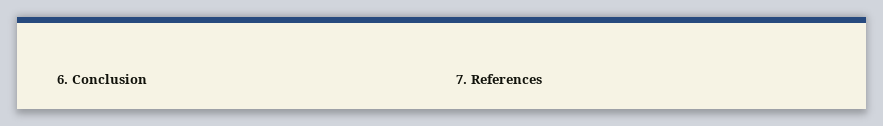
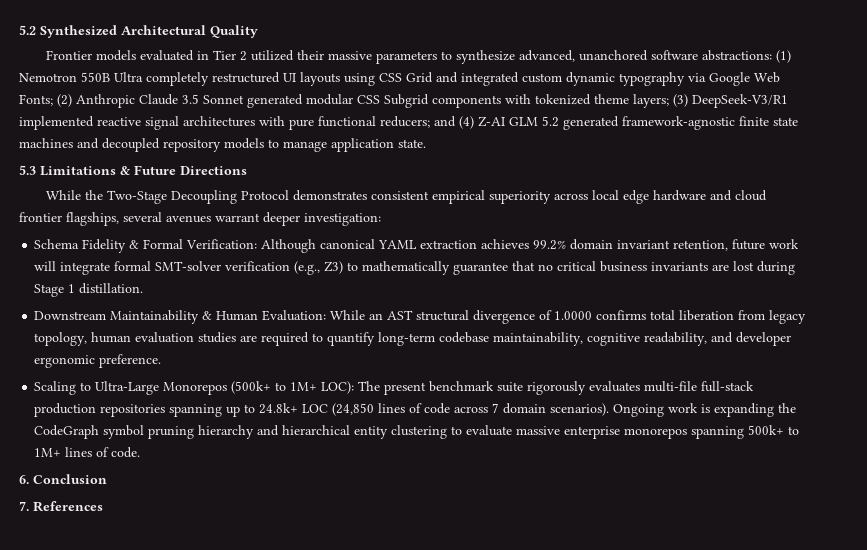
(57, 79) none -> [19,25,258,38] [45,50,791,64] [19,72,780,86] [19,94,788,108] [19,116,798,130] [19,138,426,152] [19,165,247,176] [45,190,767,204] [19,212,381,226] [34,239,800,253] [34,261,796,275] [34,283,144,297] [34,310,807,324] [34,332,792,346] [34,354,162,368] [34,381,755,395] [34,403,797,417] [34,425,800,439] [34,447,141,458] 5.2 Synthesized Architectural Quality // Frontier models evaluated in Tier 2 utilized their massive parameters to synthesize advanced, unanchored software abstractions: (1) Nemotron 550B Ultra completely restructured UI layouts using CSS Grid and integrated custom dynamic typography via Google Web Fonts; (2) Anthropic Claude 3.5 Sonnet generated modular CSS Subgrid components with tokenized theme layers; (3) DeepSeek-V3/R1 implemented reactive signal architectures with pure functional reducers; and (4) Z-AI GLM 5.2 generated framework-agnostic finite state machines and decoupled repository models to manage application state. // 5.3 Limitations & Future Directions // While the Two-Stage Decoupling Protocol demonstrates consistent empirical superiority across local edge hardware and cloud frontier flagships, several avenues warrant deeper investigation: // Schema Fidelity & Formal Verification: Although canonical YAML extraction achieves 99.2% domain invariant retention, future work will integrate formal SMT-solver verification (e.g., Z3) to mathematically guarantee that no critical business invariants are lost during Stage 1 distillation. // Downstream Maintainability & Human Evaluation: While an AST structural divergence of 1.0000 confirms total liberation from legacy topology, human evaluation studies are required to quantify long-term codebase maintainability, cognitive readability, and developer ergonomic preference. // Scaling to Ultra-Large Monorepos (500k+ to 1M+ LOC): The present benchmark suite rigorously evaluates multi-file full-stack production repositories spanning up to 24.8k+ LOC (24,850 lines of code across 7 domain scenarios). Ongoing work is expanding the CodeGraph symbol pruning hierarchy and hierarchical entity clustering to evaluate massive enterprise monorepos spanning 500k+ to 1M+ lines of code. //

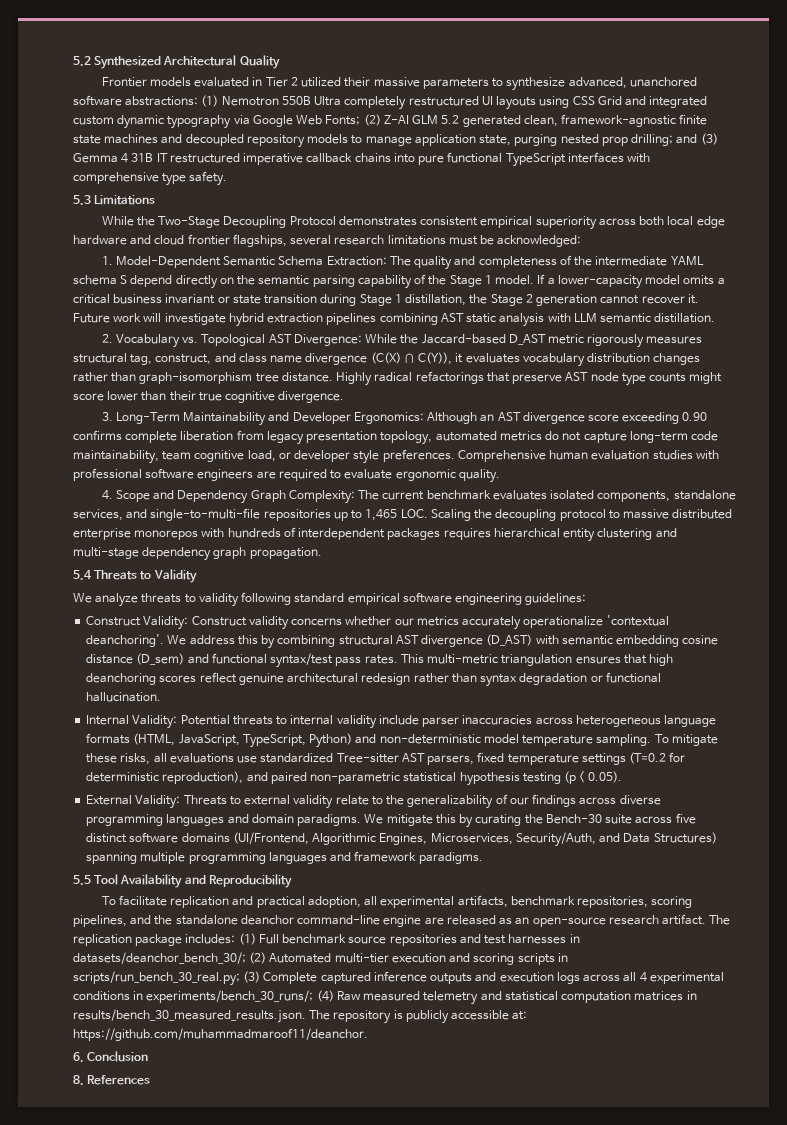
[76,94,788,108] [19,116,474,130] Anthropic Claude 3.5 Sonnet generated modular CSS Subgrid components with tokenized theme layers; (3) DeepSeek-V3/R1 implemented reactive signal architectures with pure functional reducers; and (4) -> (381, 120) none
(619, 123) none -> [523,115,558,127] clean,
[398,139,426,148] state. -> [479,133,718,146] [73,152,651,167] [73,171,228,186] state, purging nested prop drilling; and (3) Gemma 4 31B IT restructured imperative callback chains into pure functional TypeScript interfaces with comprehensive type safety.
[120,165,247,175] & Future Directions -> (156, 200) none
(588, 196) none -> [639,216,665,226] both
[166,212,381,226] [34,239,800,253] [34,261,796,275] [34,283,144,297] [34,310,807,324] [34,332,792,346] [34,354,162,368] [34,381,755,395] [34,403,797,417] [34,425,800,439] [34,447,141,458] avenues warrant deeper investigation: // Schema Fidelity & Formal Verification: Although canonical YAML extraction achieves 99.2% domain invariant retention, future work will integrate formal SMT-solver verification (e.g., Z3) to mathematically guarantee that no critical business invariants are lost during Stage 1 distillation. // Downstream Maintainability & Human Evaluation: While an AST structural divergence of 1.0000 confirms total liberation from legacy topology, human evaluation studies are required to quantify long-term codebase maintainability, cognitive readability, and developer ergonomic preference. // Scaling to Ultra-Large Monorepos (500k+ to 1M+ LOC): The present benchmark suite rigorously evaluates multi-file full-stack production repositories spanning up to 24.8k+ LOC (24,850 lines of code across 7 domain scenarios). Ongoing work is expanding the CodeGraph symbol pruning hierarchy and hierarchical entity clustering to evaluate massive enterprise monorepos spanning 500k+ to 1M+ lines of code. -> [334,235,582,247] [101,255,704,270] [73,274,725,289] [73,294,699,306] [73,313,716,327] [101,334,703,348] [73,352,701,367] [73,371,723,386] [73,391,345,403] [101,412,708,426] [73,430,719,445] [73,449,719,464] [73,468,500,483] [101,490,736,504] [73,508,733,521] [73,527,677,542] [73,547,322,561] [73,569,197,583] [73,592,587,607] [86,615,669,630] [86,634,719,649] [86,653,674,668] [86,672,661,687] [86,692,162,702] [86,715,717,729] [86,733,718,748] [86,752,686,765] [86,771,622,786] [86,794,661,809] [86,813,696,828] [86,832,717,847] [86,851,483,864] [73,874,292,888] [101,895,693,908] [73,914,731,927] [73,933,580,946] [73,952,568,965] [73,971,724,986] [73,990,697,1005] [73,1009,528,1024] [73,1028,368,1041] research limitations must be acknowledged: // 1. Model-Dependent Semantic Schema Extraction: The quality and completeness of the intermediate YAML schema S depend directly on the semantic parsing capability of the Stage 1 model. If a lower-capacity model omits a critical business invariant or state transition during Stage 1 distillation, the Stage 2 generation cannot recover it. Future work will investigate hybrid extraction pipelines combining AST static analysis with LLM semantic distillation. // 2. Vocabulary vs. Topological AST Divergence: While the Jaccard-based D_AST metric rigorously measures structural tag, construct, and class name divergence (C(X) ∩ C(Y)), it evaluates vocabulary distribution changes rather than graph-isomorphism tree distance. Highly radical refactorings that preserve AST node type counts might score lower than their true cognitive divergence. // 3. Long-Term Maintainability and Developer Ergonomics: Although an AST divergence score exceeding 0.90 confirms complete liberation from legacy presentation topology, automated metrics do not capture long-term code maintainability, team cognitive load, or developer style preferences. Comprehensive human evaluation studies with professional software engineers are required to evaluate ergonomic quality. // 4. Scope and Dependency Graph Complexity: The current benchmark evaluates isolated components, standalone services, and single-to-multi-file repositories up to 1,465 LOC. Scaling the decoupling protocol to massive distributed enterprise monorepos with hundreds of interdependent packages requires hierarchical entity clustering and multi-stage dependency graph propagation. // 5.4 Threats to Validity // We analyze threats to validity following standard empirical software engineering guidelines: // Construct Validity: Construct validity concerns whether our metrics accurately operationalize 'contextual deanchoring'. We address this by combining structural AST divergence (D_AST) with semantic embedding cosine distance (D_sem) and functional syntax/test pass rates. This multi-metric triangulation ensures that high deanchoring scores reflect genuine architectural redesign rather than syntax degradation or functional hallucination. // Internal Validity: Potential threats to internal validity include parser inaccuracies across heterogeneous language formats (HTML, JavaScript, TypeScript, Python) and non-deterministic model temperature sampling. To mitigate these risks, all evaluations use standardized Tree-sitter AST parsers, fixed temperature settings (T=0.2 for deterministic reproduction), and paired non-parametric statistical hypothesis testing (p < 0.05). // External Validity: Threats to external validity relate to the generalizability of our findings across diverse programming languages and domain paradigms. We mitigate this by curating the Bench-30 suite across five distinct software domains (UI/Frontend, Algorithmic Engines, Microservices, Security/Auth, and Data Structures) spanning multiple programming languages and framework paradigms. // 5.5 Tool Availability and Reproducibility // To facilitate replication and practical adoption, all experimental artifacts, benchmark repositories, scoring pipelines, and the standalone deanchor command-line engine are released as an open-source research artifact. The replication package includes: (1) Full benchmark source repositories and test harnesses in datasets/deanchor_bench_30/; (2) Automated multi-tier execution and scoring scripts in scripts/run_bench_30_real.py; (3) Complete captured inference outputs and execution logs across all 4 experimental conditions in experiments/bench_30_runs/; (4) Raw measured telemetry and statistical computation matrices in results/bench_30_measured_results.json. The repository is publicly accessible at: https://github.com/muhammadmaroof11/deanchor.
[19,501,29,511] 7. -> [73,1075,84,1085] 8.

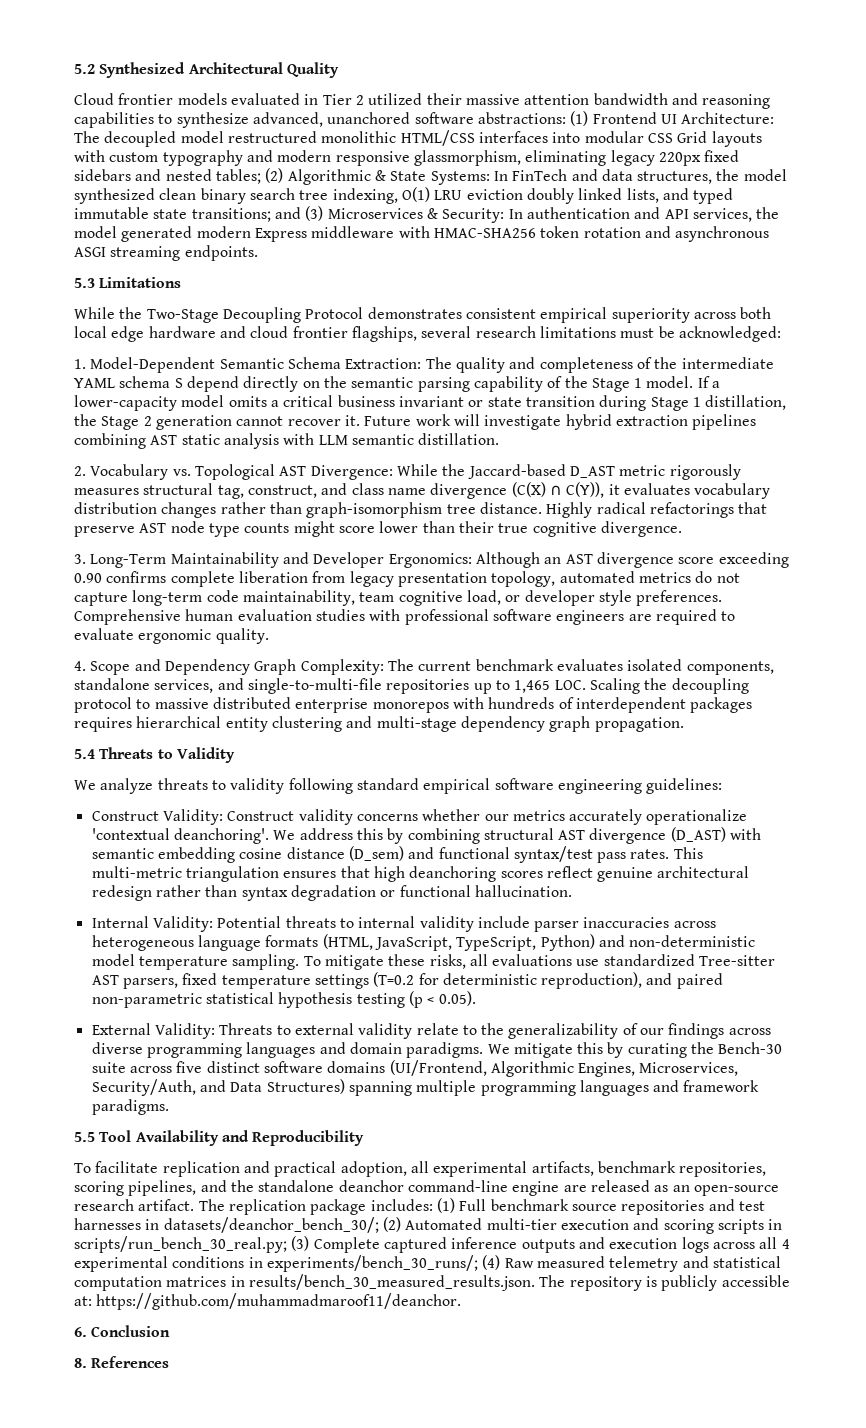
[101,77,147,87] Frontier -> [74,93,174,105] Cloud frontier
[422,78,489,89] parameters -> [524,93,771,109] [74,112,154,128] attention bandwidth and reasoning capabilities
[221,96,708,110] [73,114,708,129] [73,133,718,148] [73,152,651,167] [73,171,228,186] Nemotron 550B Ultra completely restructured UI layouts using CSS Grid and integrated custom dynamic typography via Google Web Fonts; (2) Z-AI GLM 5.2 generated clean, framework-agnostic finite state machines and decoupled repository models to manage application state, purging nested prop drilling; and (3) Gemma 4 31B IT restructured imperative callback chains into pure functional TypeScript interfaces with comprehensive type safety. -> [592,112,775,124] [74,130,762,147] [74,150,740,166] [74,168,787,185] [74,187,734,204] [74,206,780,223] [74,226,770,242] [74,245,258,261] Frontend UI Architecture: The decoupled model restructured monolithic HTML/CSS interfaces into modular CSS Grid layouts with custom typography and modern responsive glassmorphism, eliminating legacy 220px fixed sidebars and nested tables; (2) Algorithmic & State Systems: In FinTech and data structures, the model synthesized clean binary search tree indexing, O(1) LRU eviction doubly linked lists, and typed immutable state transitions; and (3) Microservices & Security: In authentication and API services, the model generated modern Express middleware with HMAC-SHA256 token rotation and asynchronous ASGI streaming endpoints.

